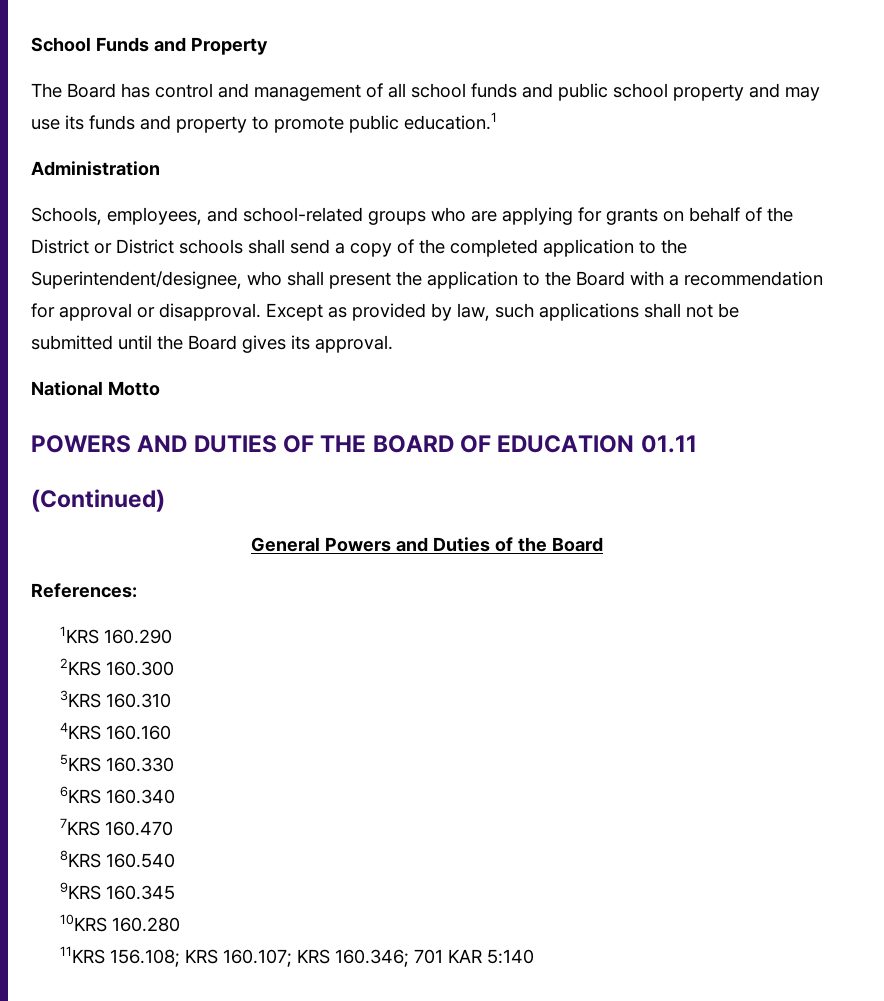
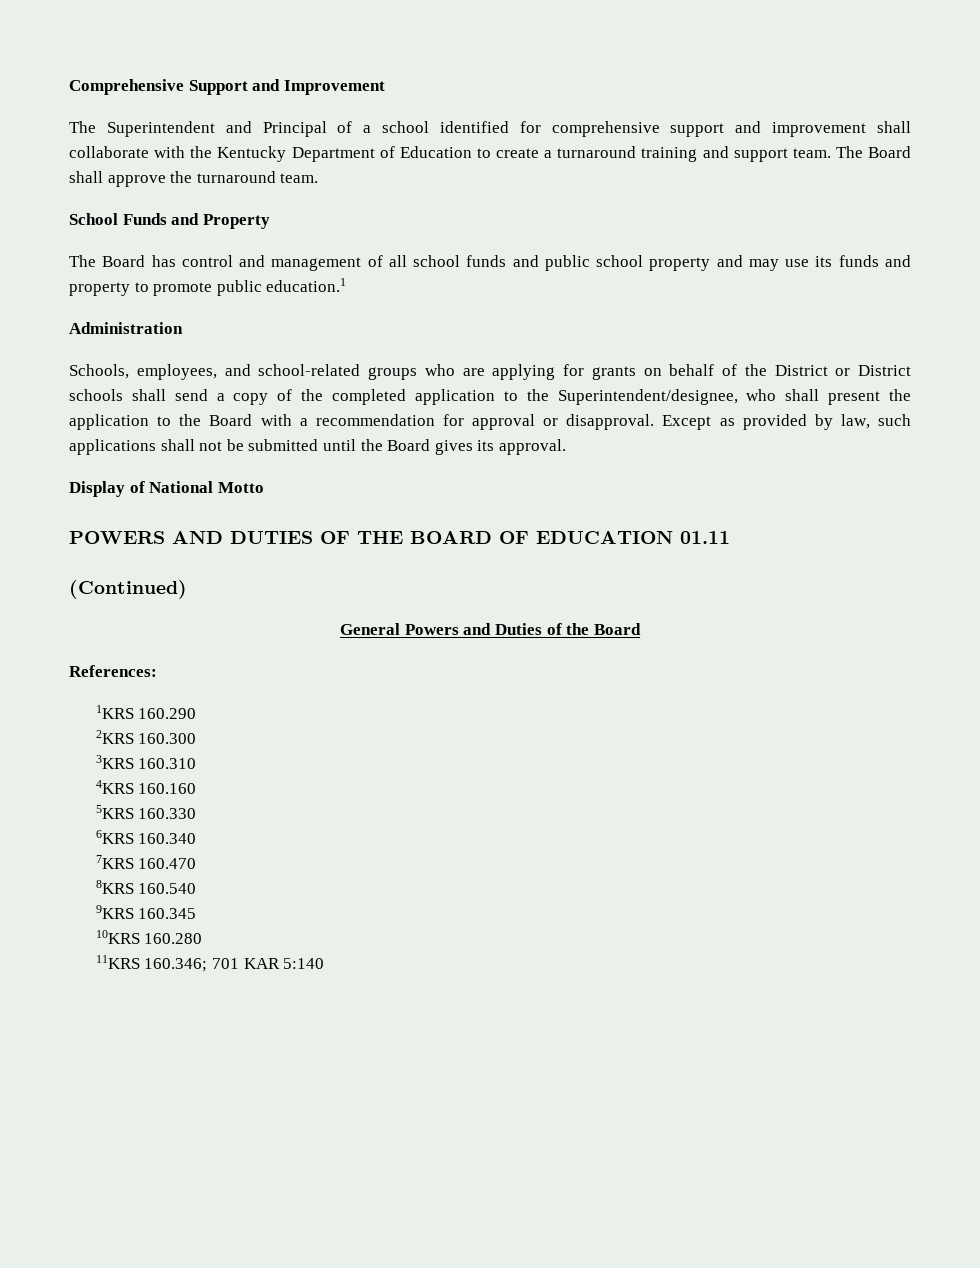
(31, 44) none -> [69,79,385,95] [69,121,911,137] [69,146,911,162] [69,171,319,187] Comprehensive Support and Improvement // The Superintendent and Principal of a school identified for comprehensive support and improvement shall collaborate with the Kentucky Department of Education to create a turnaround training and support team. The Board shall approve the turnaround team. //
(393, 344) none -> [69,481,145,497] Display of
[110,949,331,967] 156.108; KRS 160.107; KRS -> (140, 962) none

